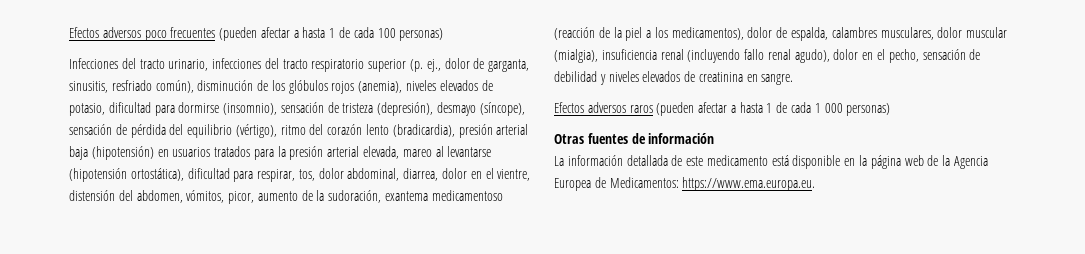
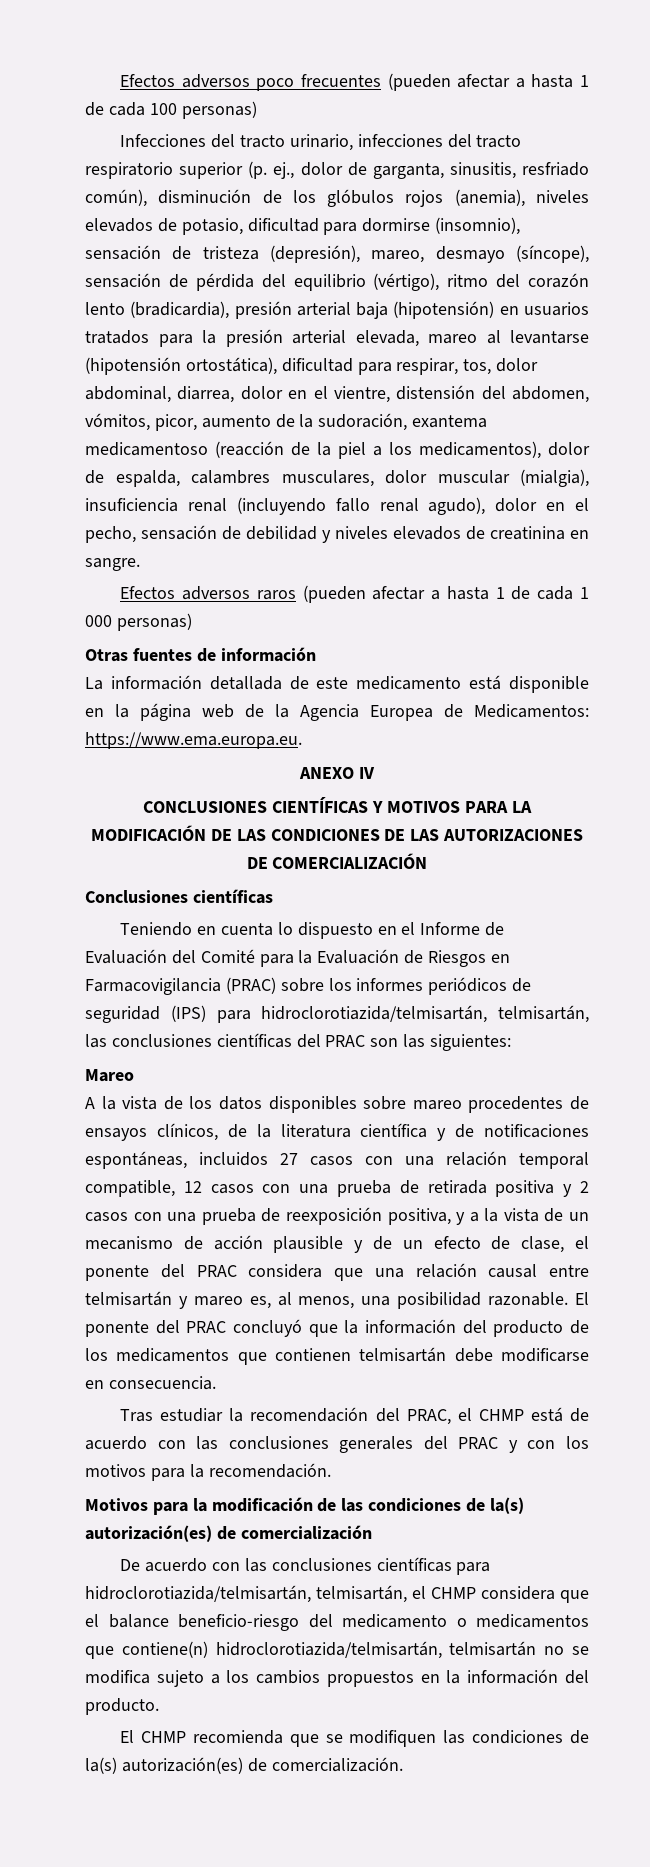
(434, 109) none -> [371,250,425,263] mareo,
(816, 184) none -> [299,767,375,779] [143,797,532,813] [90,825,584,841] [246,853,428,869] [85,889,273,904] [120,922,505,939] [85,949,510,967] [85,977,532,995] [85,1005,589,1023] [85,1033,512,1051] [85,1069,134,1082] [85,1096,589,1113] [85,1123,589,1141] [85,1151,589,1169] [85,1180,589,1197] [85,1207,589,1225] [85,1235,589,1253] [85,1263,589,1281] [85,1291,590,1309] [85,1319,589,1337] [85,1347,589,1365] [85,1376,216,1390] [120,1407,590,1425] [85,1436,589,1453] [85,1463,331,1481] [85,1497,524,1515] [85,1525,372,1542] [120,1557,491,1575] [85,1585,589,1603] [85,1614,589,1631] [85,1641,589,1659] [85,1669,589,1687] [85,1698,159,1715] [120,1730,589,1747] [85,1757,403,1774] // ANEXO IV // CONCLUSIONES CIENTÍFICAS Y MOTIVOS PARA LA MODIFICACIÓN DE LAS CONDICIONES DE LAS AUTORIZACIONES DE COMERCIALIZACIÓN // Conclusiones científicas // Teniendo en cuenta lo dispuesto en el Informe de Evaluación del Comité para la Evaluación de Riesgos en Farmacovigilancia (PRAC) sobre los informes periódicos de seguridad (IPS) para hidroclorotiazida/telmisartán, telmisartán, las conclusiones científicas del PRAC son las siguientes: // Mareo // A la vista de los datos disponibles sobre mareo procedentes de ensayos clínicos, de la literatura científica y de notificaciones espontáneas, incluidos 27 casos con una relación temporal compatible, 12 casos con una prueba de retirada positiva y 2 casos con una prueba de reexposición positiva, y a la vista de un mecanismo de acción plausible y de un efecto de clase, el ponente del PRAC considera que una relación causal entre telmisartán y mareo es, al menos, una posibilidad razonable. El ponente del PRAC concluyó que la información del producto de los medicamentos que contienen telmisartán debe modificarse en consecuencia. // Tras estudiar la recomendación del PRAC, el CHMP está de acuerdo con las conclusiones generales del PRAC y con los motivos para la recomendación. // Motivos para la modificación de las condiciones de la(s) autorización(es) de comercialización // De acuerdo con las conclusiones científicas para hidroclorotiazida/telmisartán, telmisartán, el CHMP considera que el balance beneficio-riesgo del medicamento o medicamentos que contiene(n) hidroclorotiazida/telmisartán, telmisartán no se modifica sujeto a los cambios propuestos en la información del producto. // El CHMP recomienda que se modifiquen las condiciones de la(s) autorización(es) de comercialización.

